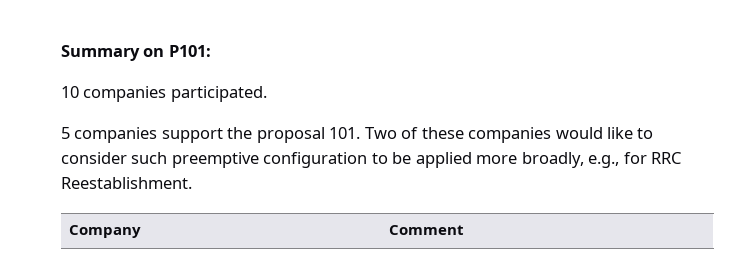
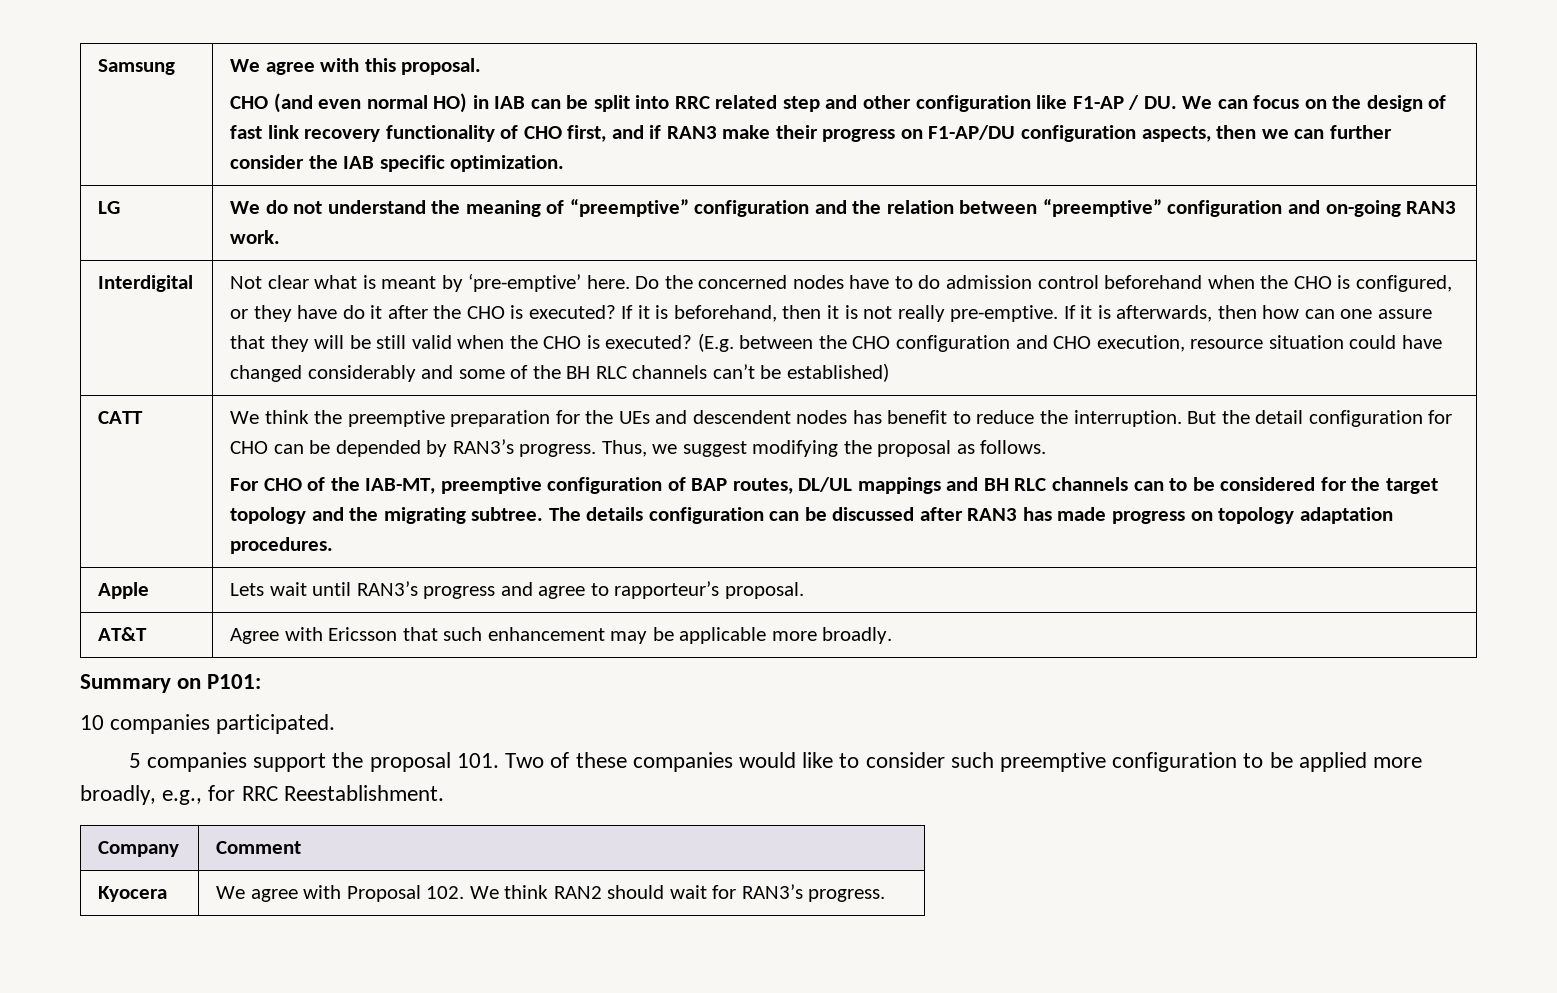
(61, 53) none -> [98,59,176,75] [230,58,482,75] [230,93,1447,113] [230,125,1392,142] [230,155,565,172] [98,201,121,214] [230,199,1457,217] [230,230,281,244] [98,275,194,292] [230,273,1452,292] [230,305,1432,322] [230,333,1442,352] [230,363,889,382] [98,411,144,424] [230,410,1453,427] [230,439,1047,457] [230,477,1438,494] [230,507,1393,524] [230,537,334,554] [98,582,150,599] [230,581,804,599] [98,627,148,641] [230,627,893,644] Samsung | We agree with this proposal. // CHO (and even normal HO) in IAB can be split into RRC related step and other configuration like F1-AP / DU. We can focus on the design of fast link recovery functionality of CHO first, and if RAN3 make their progress on F1-AP/DU configuration aspects, then we can further consider the IAB specific optimization. // LG | We do not understand the meaning of “preemptive” configuration and the relation between “preemptive” configuration and on-going RAN3 work. // Interdigital | Not clear what is meant by ‘pre-emptive’ here. Do the concerned nodes have to do admission control beforehand when the CHO is configured, or they have do it after the CHO is executed? If it is beforehand, then it is not really pre-emptive. If it is afterwards, then how can one assure that they will be still valid when the CHO is executed? (E.g. between the CHO configuration and CHO execution, resource situation could have changed considerably and some of the BH RLC channels can’t be established) // CATT | We think the preemptive preparation for the UEs and descendent nodes has benefit to reduce the interruption. But the detail configuration for CHO can be depended by RAN3’s progress. Thus, we suggest modifying the proposal as follows. // For CHO of the IAB-MT, preemptive configuration of BAP routes, DL/UL mappings and BH RLC channels can to be considered for the target topology and the migrating subtree. The details configuration can be discussed after RAN3 has made progress on topology adaptation procedures. // Apple | Lets wait until RAN3’s progress and agree to rapporteur’s proposal. // AT&T | Agree with Ericsson that such enhancement may be applicable more broadly. //
(465, 230) none -> [98,886,168,902] [216,884,886,902] // Kyocera | We agree with Proposal 102. We think RAN2 should wait for RAN3’s progress.

